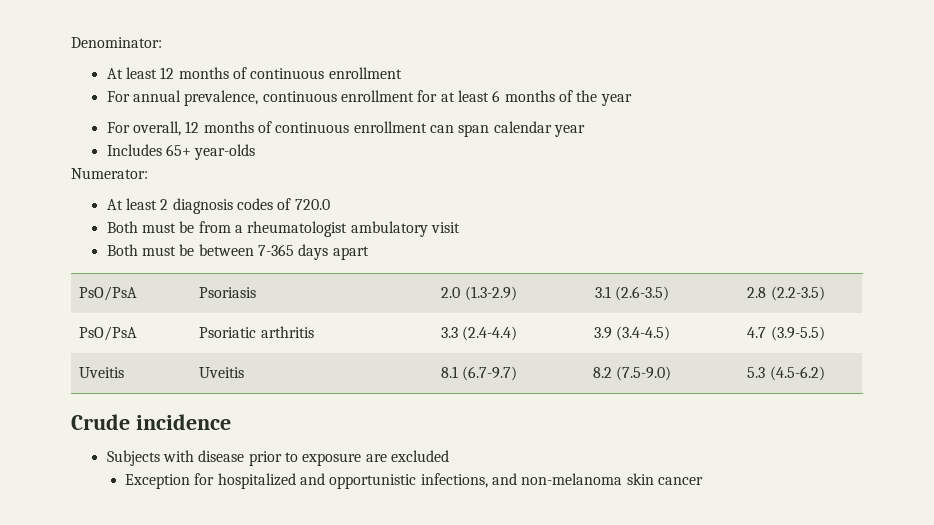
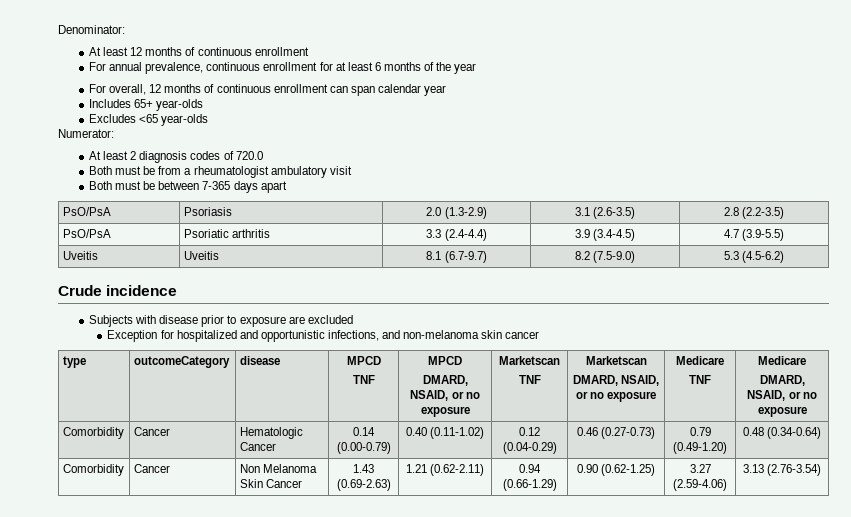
(256, 152) none -> [89,114,209,126] // Excludes <65 year-olds
(703, 481) none -> [62,356,86,368] [133,356,230,368] [239,356,280,365] [346,356,381,365] [352,375,375,384] [428,356,462,365] [422,375,468,386] [410,390,480,401] [420,406,470,417] [499,356,560,365] [518,375,541,384] [585,356,647,365] [572,375,660,386] [575,391,657,402] [676,356,724,365] [689,375,711,384] [758,356,806,365] [759,375,805,386] [747,390,817,401] [757,406,807,417] [62,427,124,439] [133,427,170,436] [239,427,303,439] [239,442,276,451] [353,427,375,436] [336,442,391,454] [405,427,485,439] [519,427,540,436] [502,442,557,454] [576,427,656,439] [689,427,711,436] [673,442,727,454] [742,427,822,439] [62,464,124,476] [133,464,170,473] [239,464,318,473] [239,479,303,488] [353,464,374,473] [336,479,391,491] [405,464,485,476] [519,464,541,473] [502,479,557,491] [576,464,656,476] [689,464,711,473] [673,479,727,491] [742,464,822,476] // type | outcomeCategory | disease | MPCD // TNF | MPCD // DMARD, NSAID, or no exposure | Marketscan // TNF | Marketscan // DMARD, NSAID, or no exposure | Medicare // TNF | Medicare // DMARD, NSAID, or no exposure // Comorbidity | Cancer | Hematologic Cancer | 0.14 (0.00-0.79) | 0.40 (0.11-1.02) | 0.12 (0.04-0.29) | 0.46 (0.27-0.73) | 0.79 (0.49-1.20) | 0.48 (0.34-0.64) // Comorbidity | Cancer | Non Melanoma Skin Cancer | 1.43 (0.69-2.63) | 1.21 (0.62-2.11) | 0.94 (0.66-1.29) | 0.90 (0.62-1.25) | 3.27 (2.59-4.06) | 3.13 (2.76-3.54)

